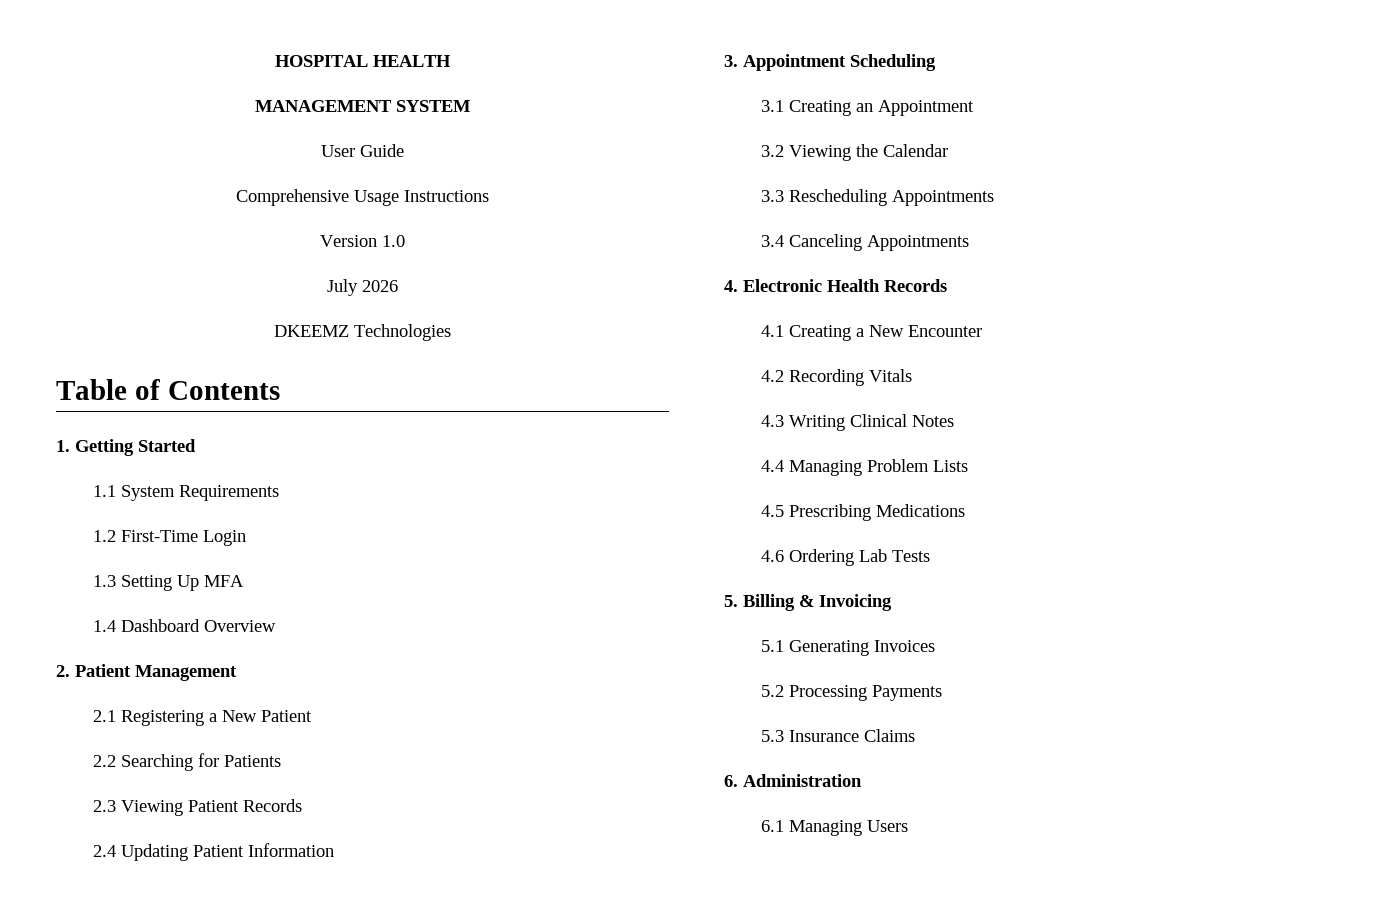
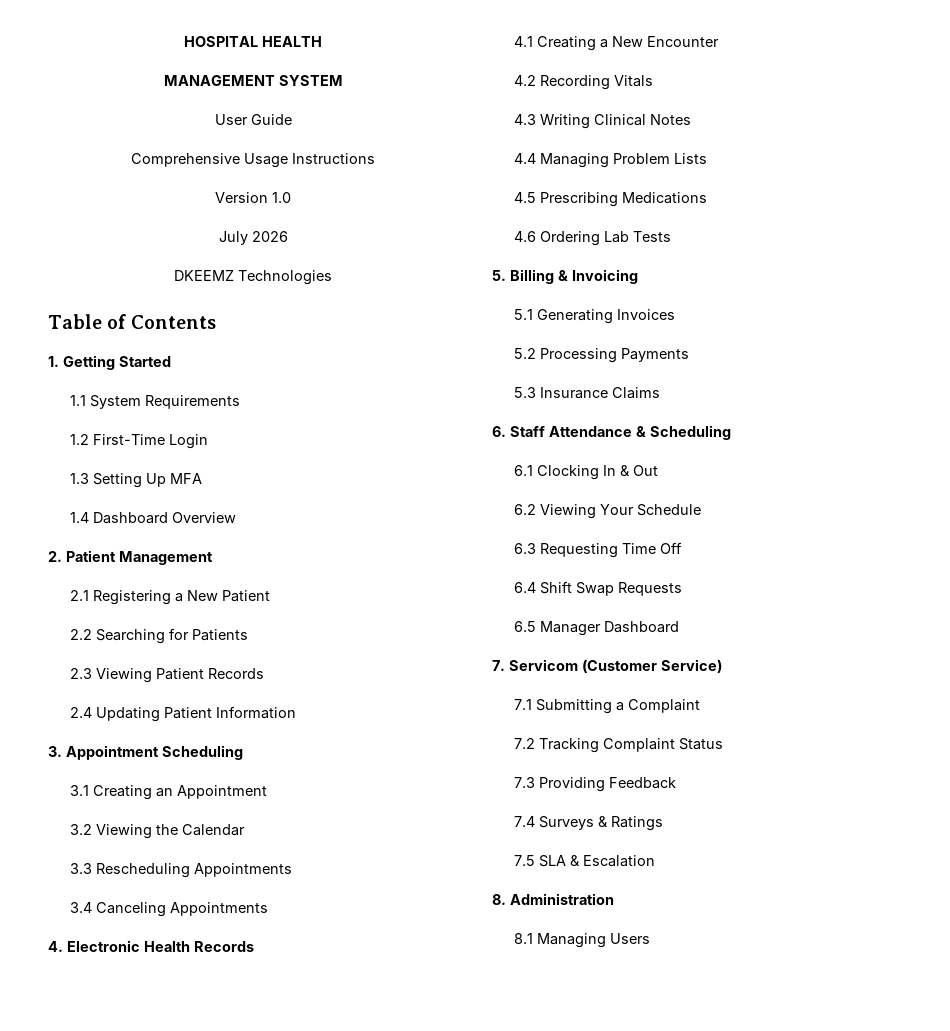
(738, 781) none -> [510,425,731,440] [514,465,659,480] [514,504,702,519] [514,542,683,558] [514,581,683,596] [514,621,680,636] [492,659,722,673] [514,699,701,714] [514,738,724,753] [514,777,677,792] [514,816,664,831] [514,855,656,867] [492,894,506,905] Staff Attendance & Scheduling // 6.1 Clocking In & Out // 6.2 Viewing Your Schedule // 6.3 Requesting Time Off // 6.4 Shift Swap Requests // 6.5 Manager Dashboard // 7. Servicom (Customer Service) // 7.1 Submitting a Complaint // 7.2 Tracking Complaint Status // 7.3 Providing Feedback // 7.4 Surveys & Ratings // 7.5 SLA & Escalation // 8.
[760,820,784,832] 6.1 -> [514,933,534,944] 8.1

